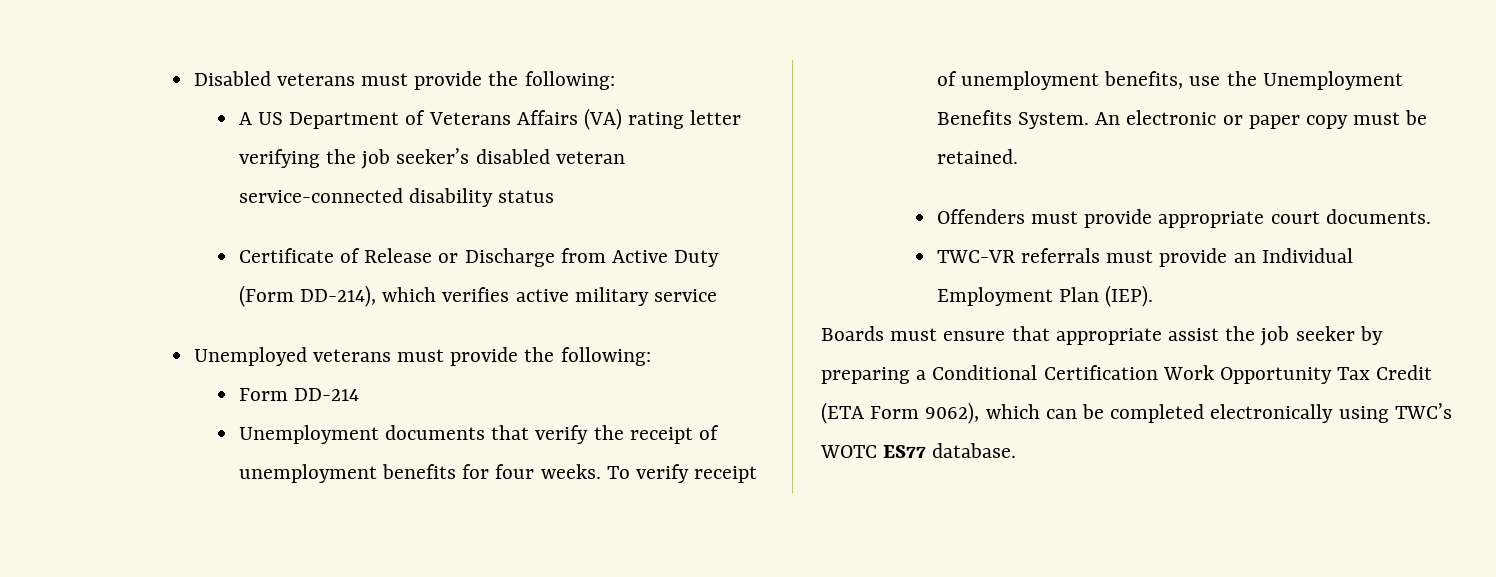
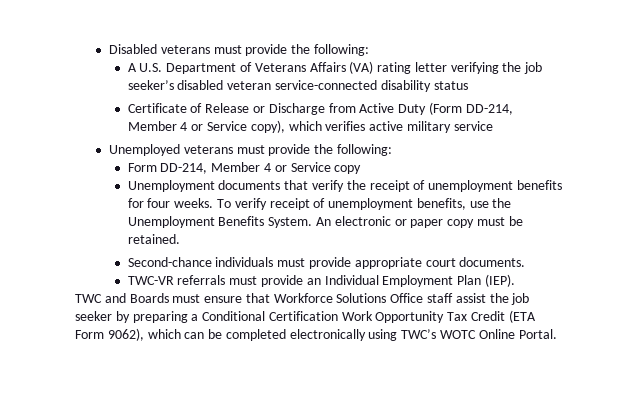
[257,112,283,125] US -> [139,63,163,72] U.S.
[299,285,376,307] DD-214), -> [465,104,513,115] [127,120,285,133] DD-214, Member 4 or Service copy),
[293,388,359,401] DD-214 -> [160,162,362,174] DD-214, Member 4 or Service copy
[936,209,1025,224] Offenders -> [127,257,274,267] Second-chance individuals
(1154, 296) none -> [75,293,126,303] TWC and
[1055,328,1162,345] appropriate -> [273,293,454,303] Workforce Solutions Office staff
[883,443,1017,458] ES77 database. -> [478,329,557,339] Online Portal.

